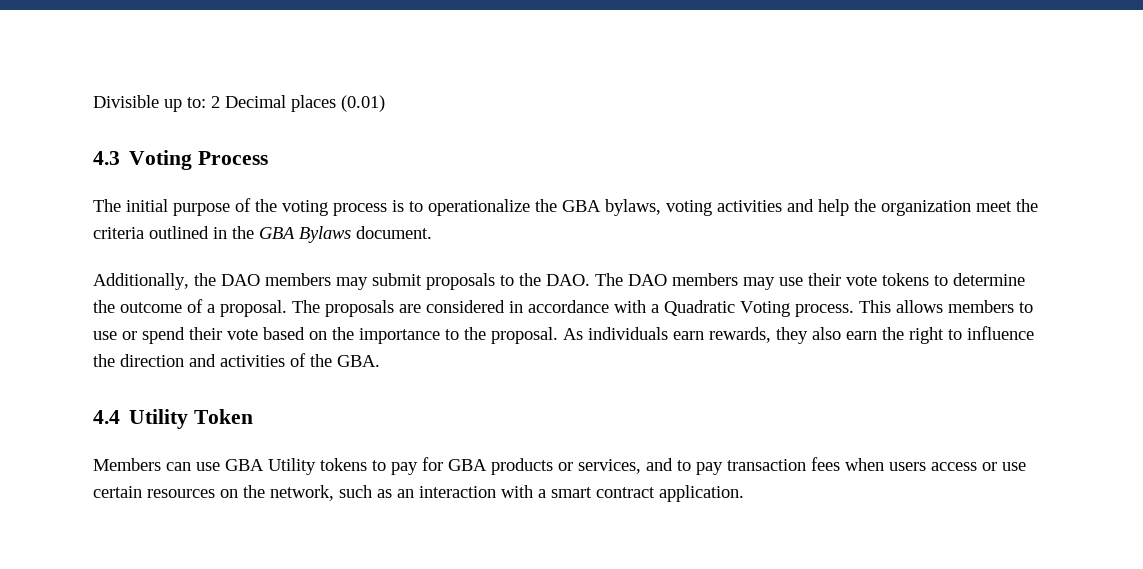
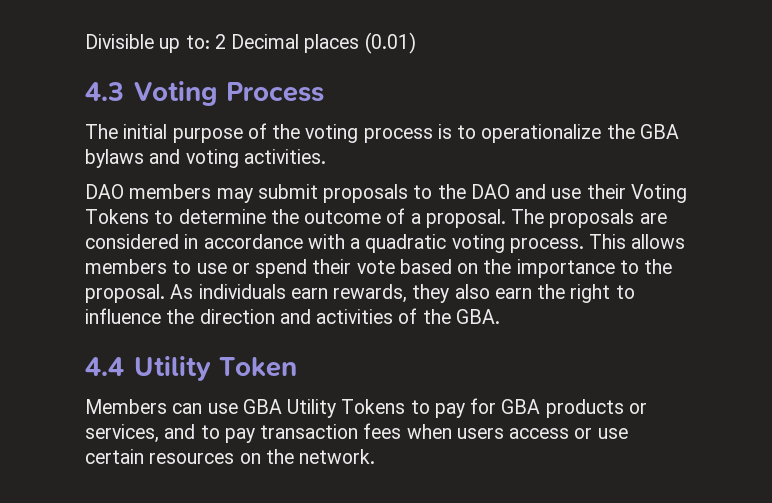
[605,199,1038,216] [93,226,432,243] [93,273,216,290] bylaws, voting activities and help the organization meet the criteria outlined in the GBA Bylaws document. // Additionally, the -> [85,149,326,168] bylaws and voting activities. //
[546,273,929,290] DAO. The DAO members may use their vote tokens -> [470,184,687,203] [85,209,149,224] DAO and use their Voting Tokens
[664,300,790,317] Quadratic Voting -> [365,234,505,253] quadratic voting
[320,458,367,471] tokens -> [341,399,406,414] Tokens
[270,485,744,502] network, such as an interaction with a smart contract application. -> [299,449,376,464] network.

